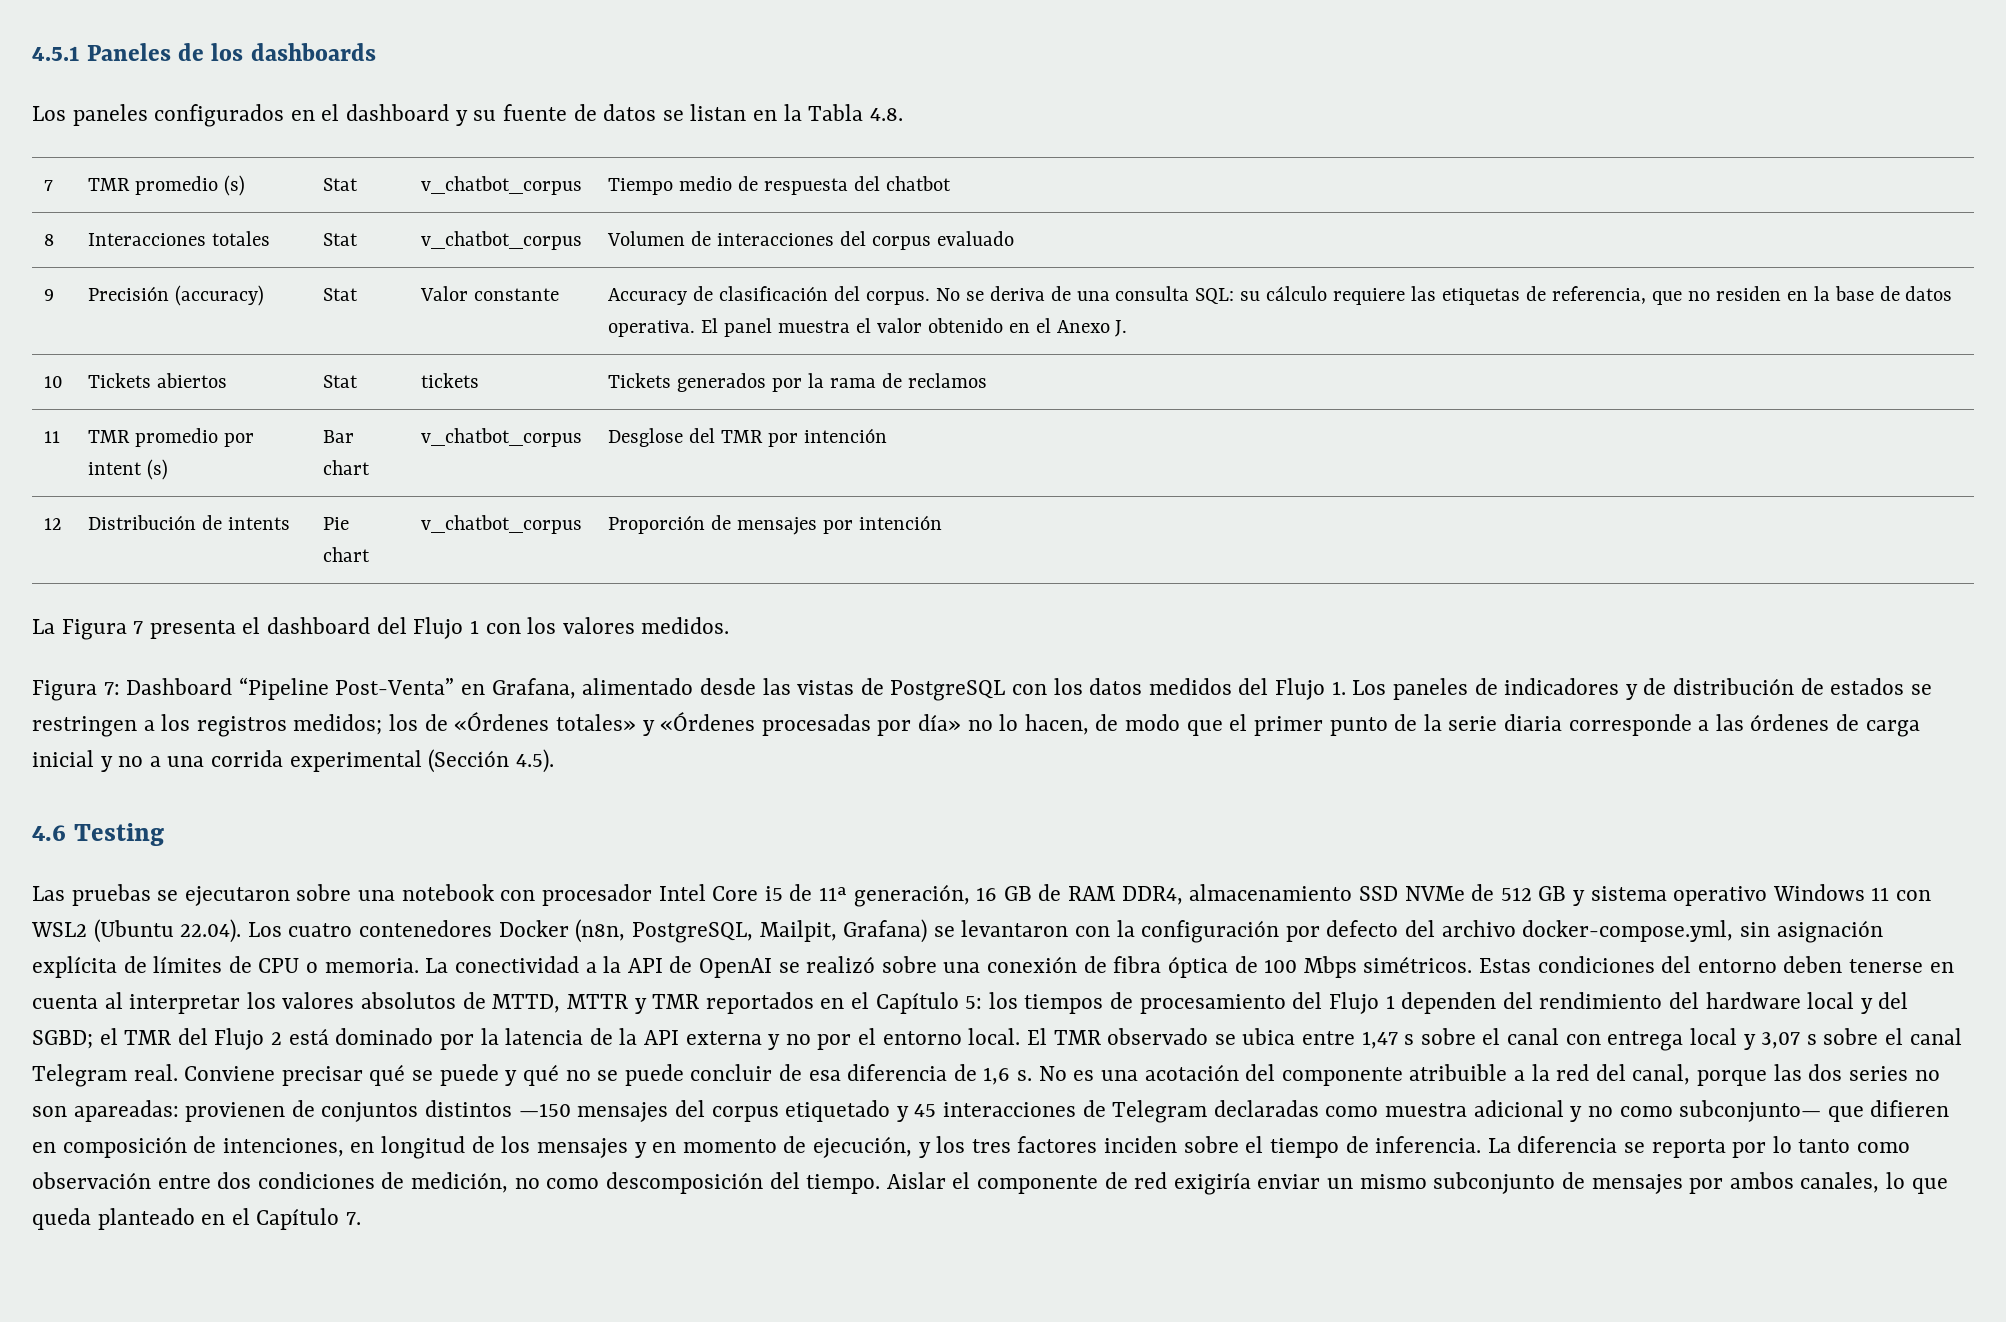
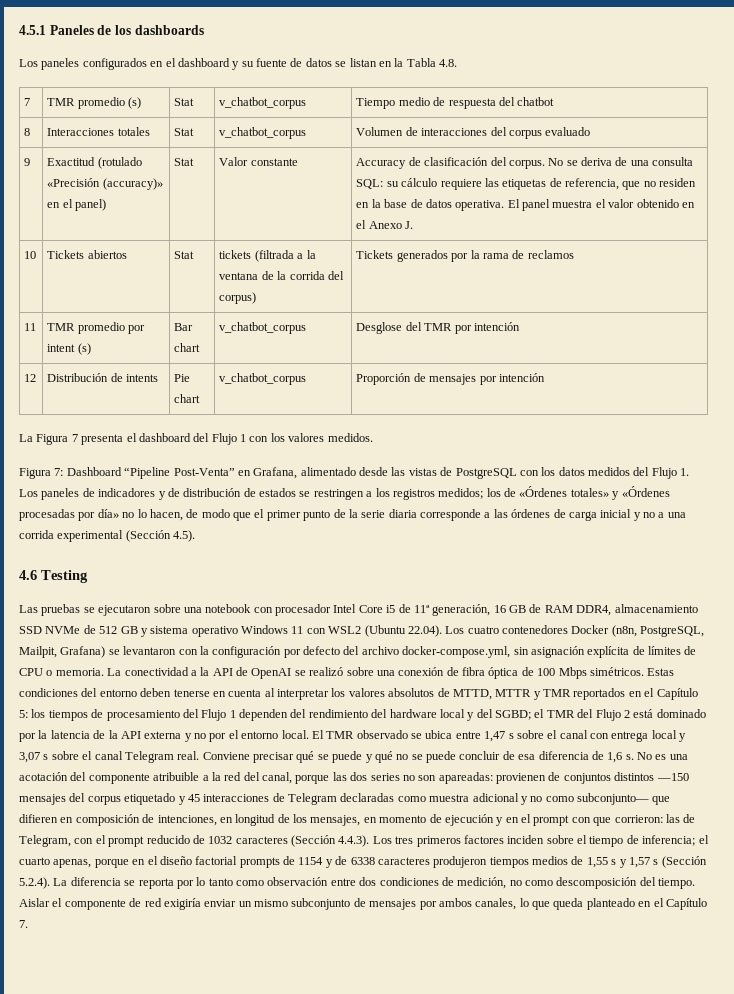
[88,285,264,306] Precisión (accuracy) -> [47,157,142,169] [47,178,163,190] [47,199,107,211] Exactitud (rotulado «Precisión (accuracy)» en el panel)
(480, 380) none -> [254,250,316,262] [219,271,344,280] [219,292,257,304] (filtrada a la ventana de la corrida del corpus)
[536,1138,647,1158] mensajes y -> [310,815,361,826] mensajes,
[812,1136,1011,1158] ejecución, y los tres -> [444,814,696,826] [19,835,461,847] ejecución y en el prompt con que corrieron: las de Telegram, con el prompt reducido de 1032 caracteres (Sección 4.4.3). Los tres primeros
[1375,1136,1482,1153] inferencia. -> [642,835,709,846] [19,856,707,868] [19,877,50,889] inferencia; el cuarto apenas, porque en el diseño factorial prompts de 1154 y de 6338 caracteres produjeron tiempos medios de 1,55 s y 1,57 s (Sección 5.2.4).

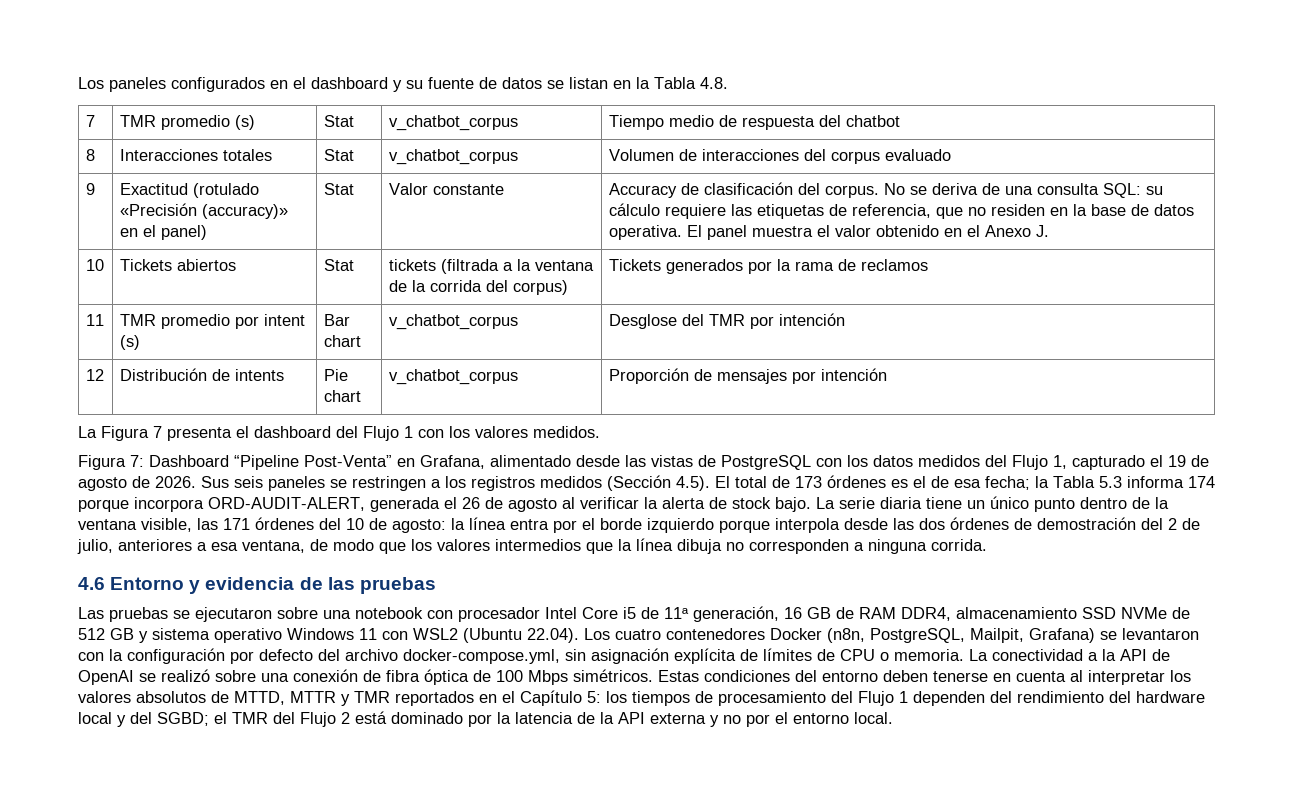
[19,25,204,35] 4.5.1 Paneles de los dashboards // -> (78, 83) none
[680,468,690,476] [19,488,296,500] 1. Los paneles de indicadores y de distribución de estados -> [1053,455,1209,470] [78,476,325,491] 1, capturado el 19 de agosto de 2026. Sus seis paneles
[438,486,670,500] [19,509,686,521] [19,530,196,542] [19,570,88,583] medidos; los de «Órdenes totales» y «Órdenes procesadas por día» no lo hacen, de modo que el primer punto de la serie diaria corresponde a las órdenes de carga inicial y no a una corrida experimental (Sección 4.5). // 4.6 Testing -> [540,475,1215,491] [78,496,1169,512] [78,517,1200,533] [77,538,987,554] [78,577,436,594] medidos (Sección 4.5). El total de 173 órdenes es el de esa fecha; la Tabla 5.3 informa 174 porque incorpora ORD-AUDIT-ALERT, generada el 26 de agosto al verificar la alerta de stock bajo. La serie diaria tiene un único punto dentro de la ventana visible, las 171 órdenes del 10 de agosto: la línea entra por el borde izquierdo porque interpola desde las dos órdenes de demostración del 2 de julio, anteriores a esa ventana, de modo que los valores intermedios que la línea dibuja no corresponden a ninguna corrida. // 4.6 Entorno y evidencia de las pruebas
[311,730,687,742] [19,751,688,763] [19,772,689,784] [19,793,671,805] [19,814,696,826] [19,835,709,847] [19,856,707,868] [19,877,696,889] [19,898,707,910] [19,920,28,928] El TMR observado se ubica entre 1,47 s sobre el canal con entrega local y 3,07 s sobre el canal Telegram real. Conviene precisar qué se puede y qué no se puede concluir de esa diferencia de 1,6 s. No es una acotación del componente atribuible a la red del canal, porque las dos series no son apareadas: provienen de conjuntos distintos —150 mensajes del corpus etiquetado y 45 interacciones de Telegram declaradas como muestra adicional y no como subconjunto— que difieren en composición de intenciones, en longitud de los mensajes, en momento de ejecución y en el prompt con que corrieron: las de Telegram, con el prompt reducido de 1032 caracteres (Sección 4.4.3). Los tres primeros factores inciden sobre el tiempo de inferencia; el cuarto apenas, porque en el diseño factorial prompts de 1154 y de 6338 caracteres produjeron tiempos medios de 1,55 s y 1,57 s (Sección 5.2.4). La diferencia se reporta por lo tanto como observación entre dos condiciones de medición, no como descomposición del tiempo. Aislar el componente de red exigiría enviar un mismo subconjunto de mensajes por ambos canales, lo que queda planteado en el Capítulo 7. -> (893, 718) none

